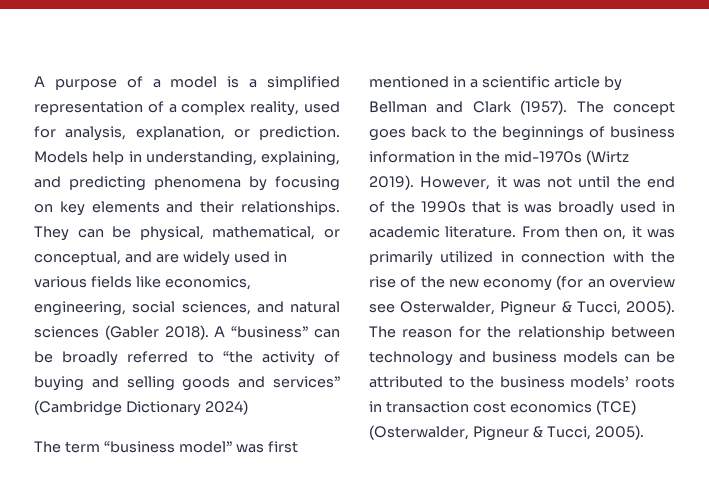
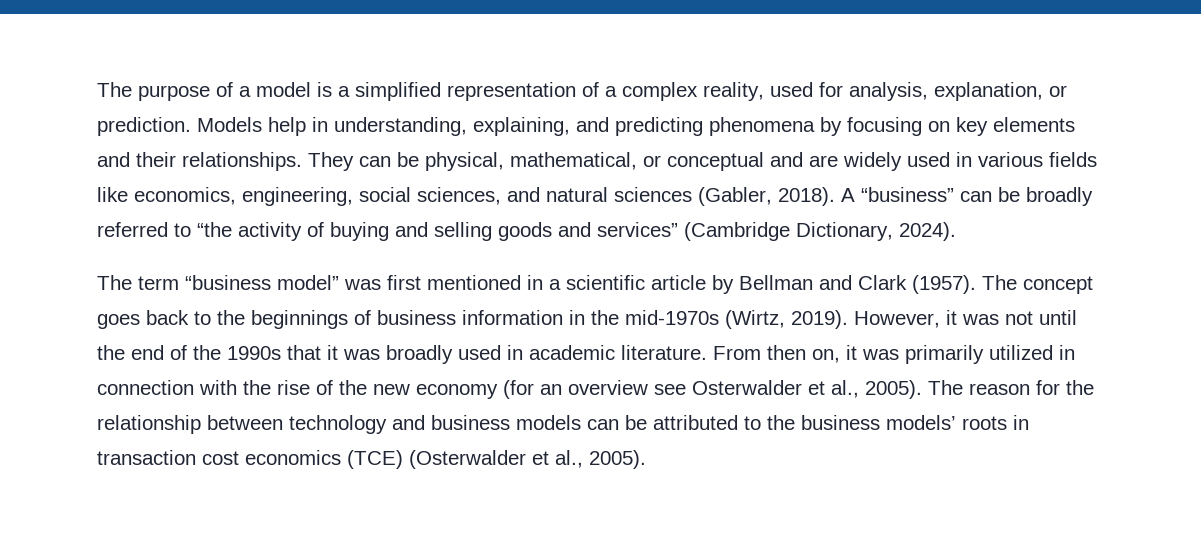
[34,76,45,87] A -> [97,82,132,97] The
[34,251,121,265] conceptual, -> [667,152,764,171] conceptual
[104,325,159,340] (Gabler -> [698,187,772,206] (Gabler,
[125,400,248,416] Dictionary 2024) -> [796,222,956,241] Dictionary, 2024).
[585,150,629,165] (Wirtz -> [725,310,785,329] (Wirtz,
[506,201,519,213] is -> [327,345,338,360] it
[400,301,621,316] Osterwalder, Pigneur & Tucci, -> [692,380,859,398] Osterwalder et al.,
[369,425,591,441] (Osterwalder, Pigneur & Tucci, -> [409,450,583,469] (Osterwalder et al.,

